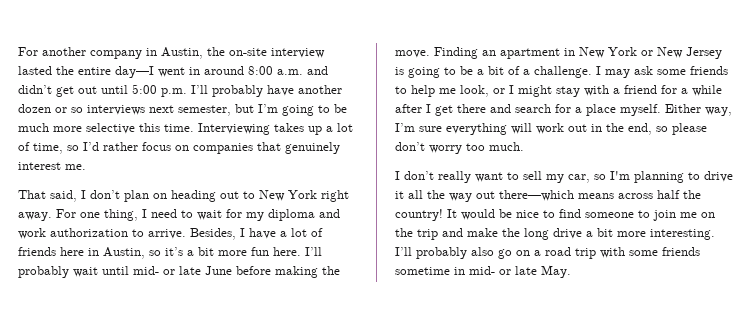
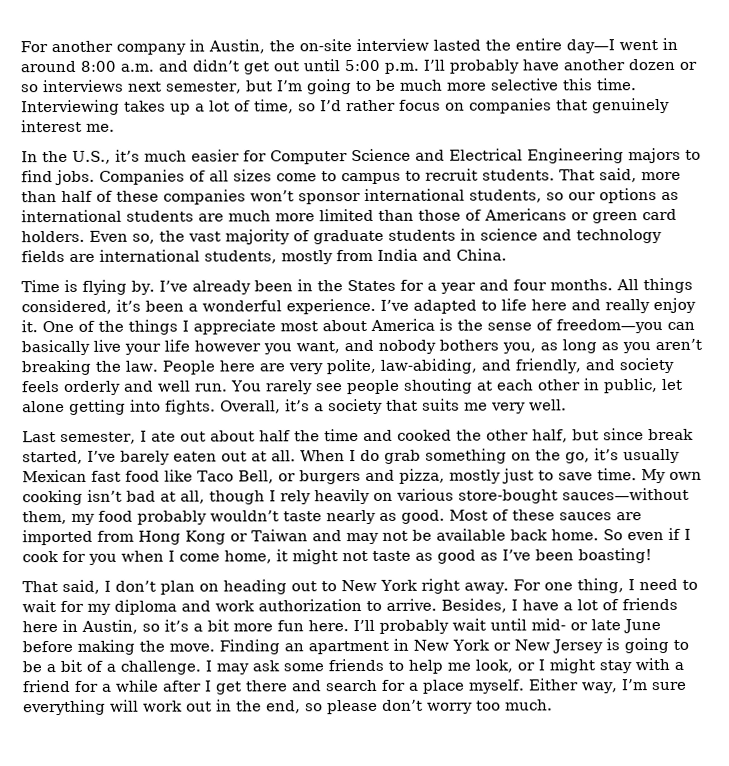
(86, 167) none -> [21,147,701,165] [21,168,681,186] [21,188,679,205] [21,208,677,224] [21,228,662,245] [21,248,507,265] [21,277,693,295] [21,297,696,315] [21,318,695,335] [21,338,702,356] [21,357,674,376] [21,378,683,395] [22,398,567,415] [22,428,694,445] [22,448,680,465] [22,468,702,485] [22,487,689,506] [22,509,642,525] [22,527,691,546] [22,548,652,565] // In the U.S., it’s much easier for Computer Science and Electrical Engineering majors to find jobs. Companies of all sizes come to campus to recruit students. That said, more than half of these companies won’t sponsor international students, so our options as international students are much more limited than those of Americans or green card holders. Even so, the vast majority of graduate students in science and technology fields are international students, mostly from India and China. // Time is flying by. I’ve already been in the States for a year and four months. All things considered, it’s been a wonderful experience. I’ve adapted to life here and really enjoy it. One of the things I appreciate most about America is the sense of freedom—you can basically live your life however you want, and nobody bothers you, as long as you aren’t breaking the law. People here are very polite, law-abiding, and friendly, and society feels orderly and well run. You rarely see people shouting at each other in public, let alone getting into fights. Overall, it’s a society that suits me very well. // Last semester, I ate out about half the time and cooked the other half, but since break started, I’ve barely eaten out at all. When I do grab something on the go, it’s usually Mexican fast food like Taco Bell, or burgers and pizza, mostly just to save time. My own cooking isn’t bad at all, though I rely heavily on various store-bought sauces—without them, my food probably wouldn’t taste nearly as good. Most of these sauces are imported from Hong Kong or Taiwan and may not be available back home. So even if I cook for you when I come home, it might not taste as good as I’ve been boasting!
[395,171,733,183] [395,190,701,202] [395,209,715,221] [395,228,715,240] [395,247,700,259] [395,265,571,278] // I don’t really want to sell my car, so I'm planning to drive it all the way out there—which means across half the country! It would be nice to find someone to join me on the trip and make the long drive a bit more interesting. I’ll probably also go on a road trip with some friends sometime in mid- or late May. -> (553, 705) none

